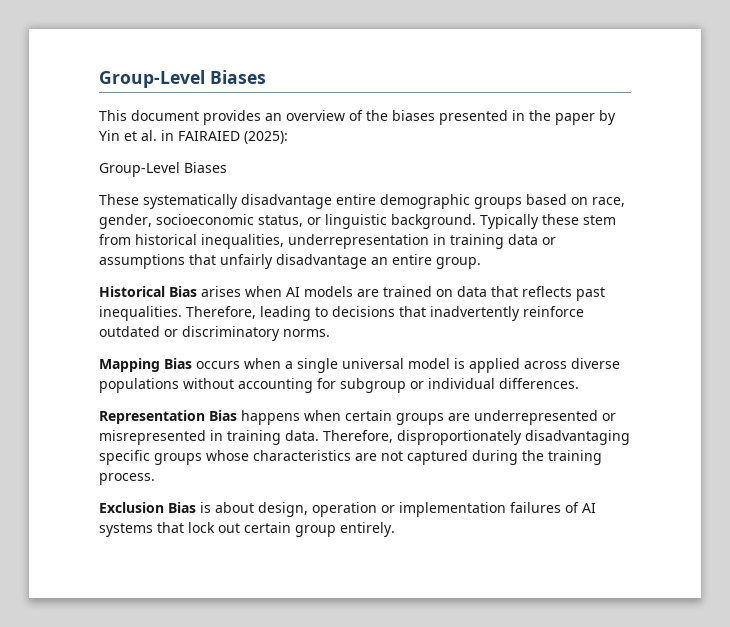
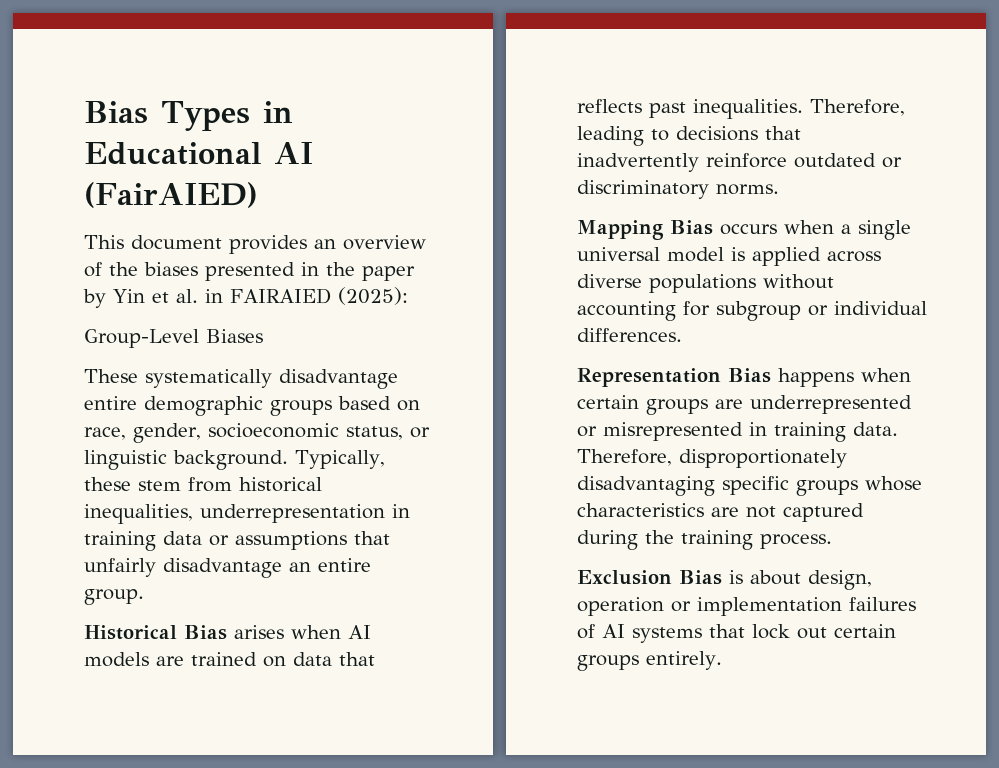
[99,70,266,88] Group-Level Biases -> [84,101,293,131] [84,142,313,165] [84,182,258,208] Bias Types in Educational AI (FairAIED)
[480,214,539,229] Typically -> [295,450,385,469] Typically,
[295,525,336,537] group -> [577,655,639,671] groups

